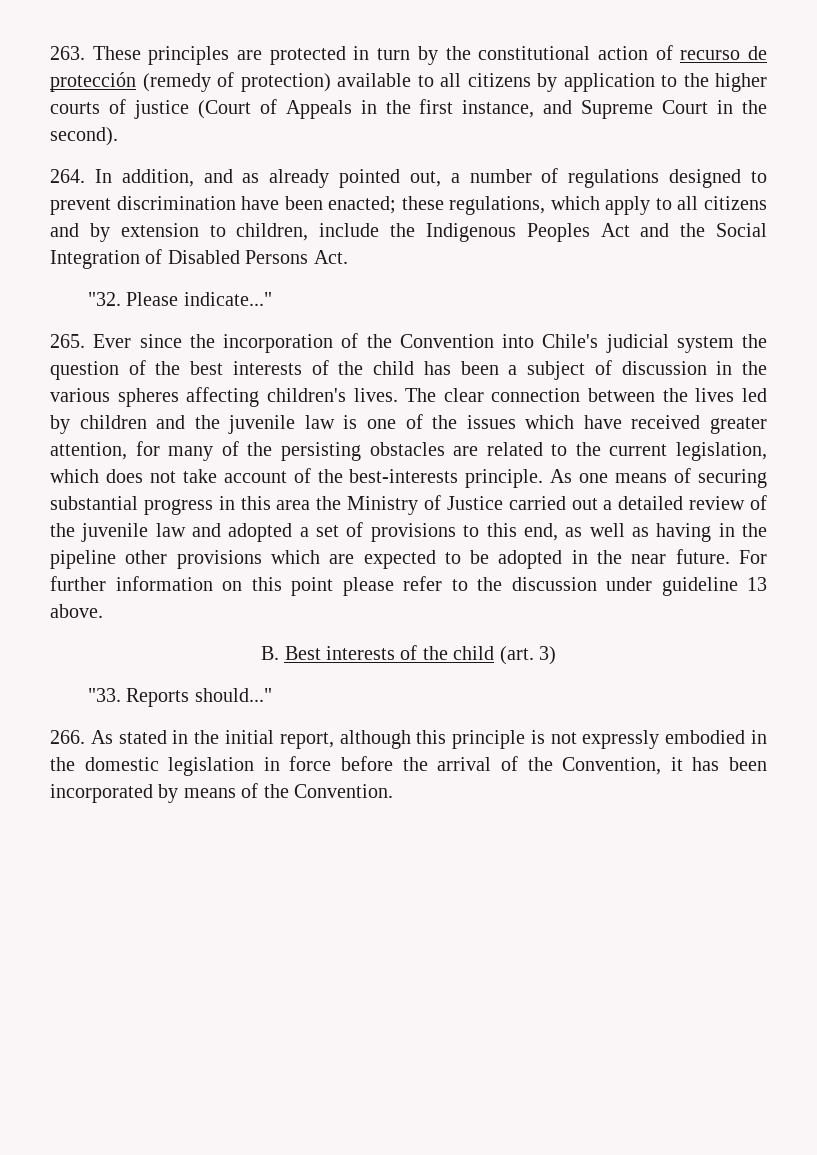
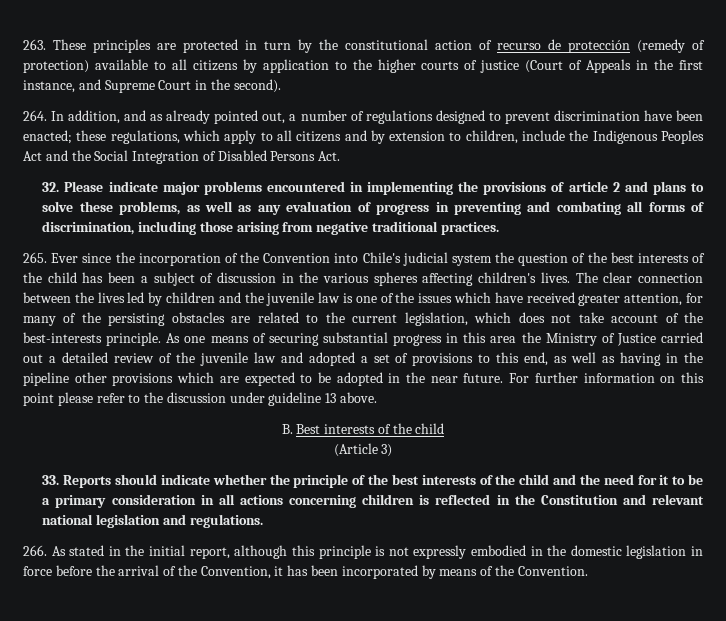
[87,292,272,306] "32. Please indicate..." -> [42,181,705,195] [42,201,705,215] [42,221,499,235] 32. Please indicate major problems encountered in implementing the provisions of article 2 and plans to solve these problems, as well as any evaluation of progress in preventing and combating all forms of discrimination, including those arising from negative traditional practices.
[499,646,534,665] (art. -> [333,443,378,457] // (Article
[87,688,272,707] "33. Reports should..." -> [42,474,704,488] [42,494,704,508] [42,514,263,528] 33. Reports should indicate whether the principle of the best interests of the child and the need for it to be a primary consideration in all actions concerning children is reflected in the Constitution and relevant national legislation and regulations.

